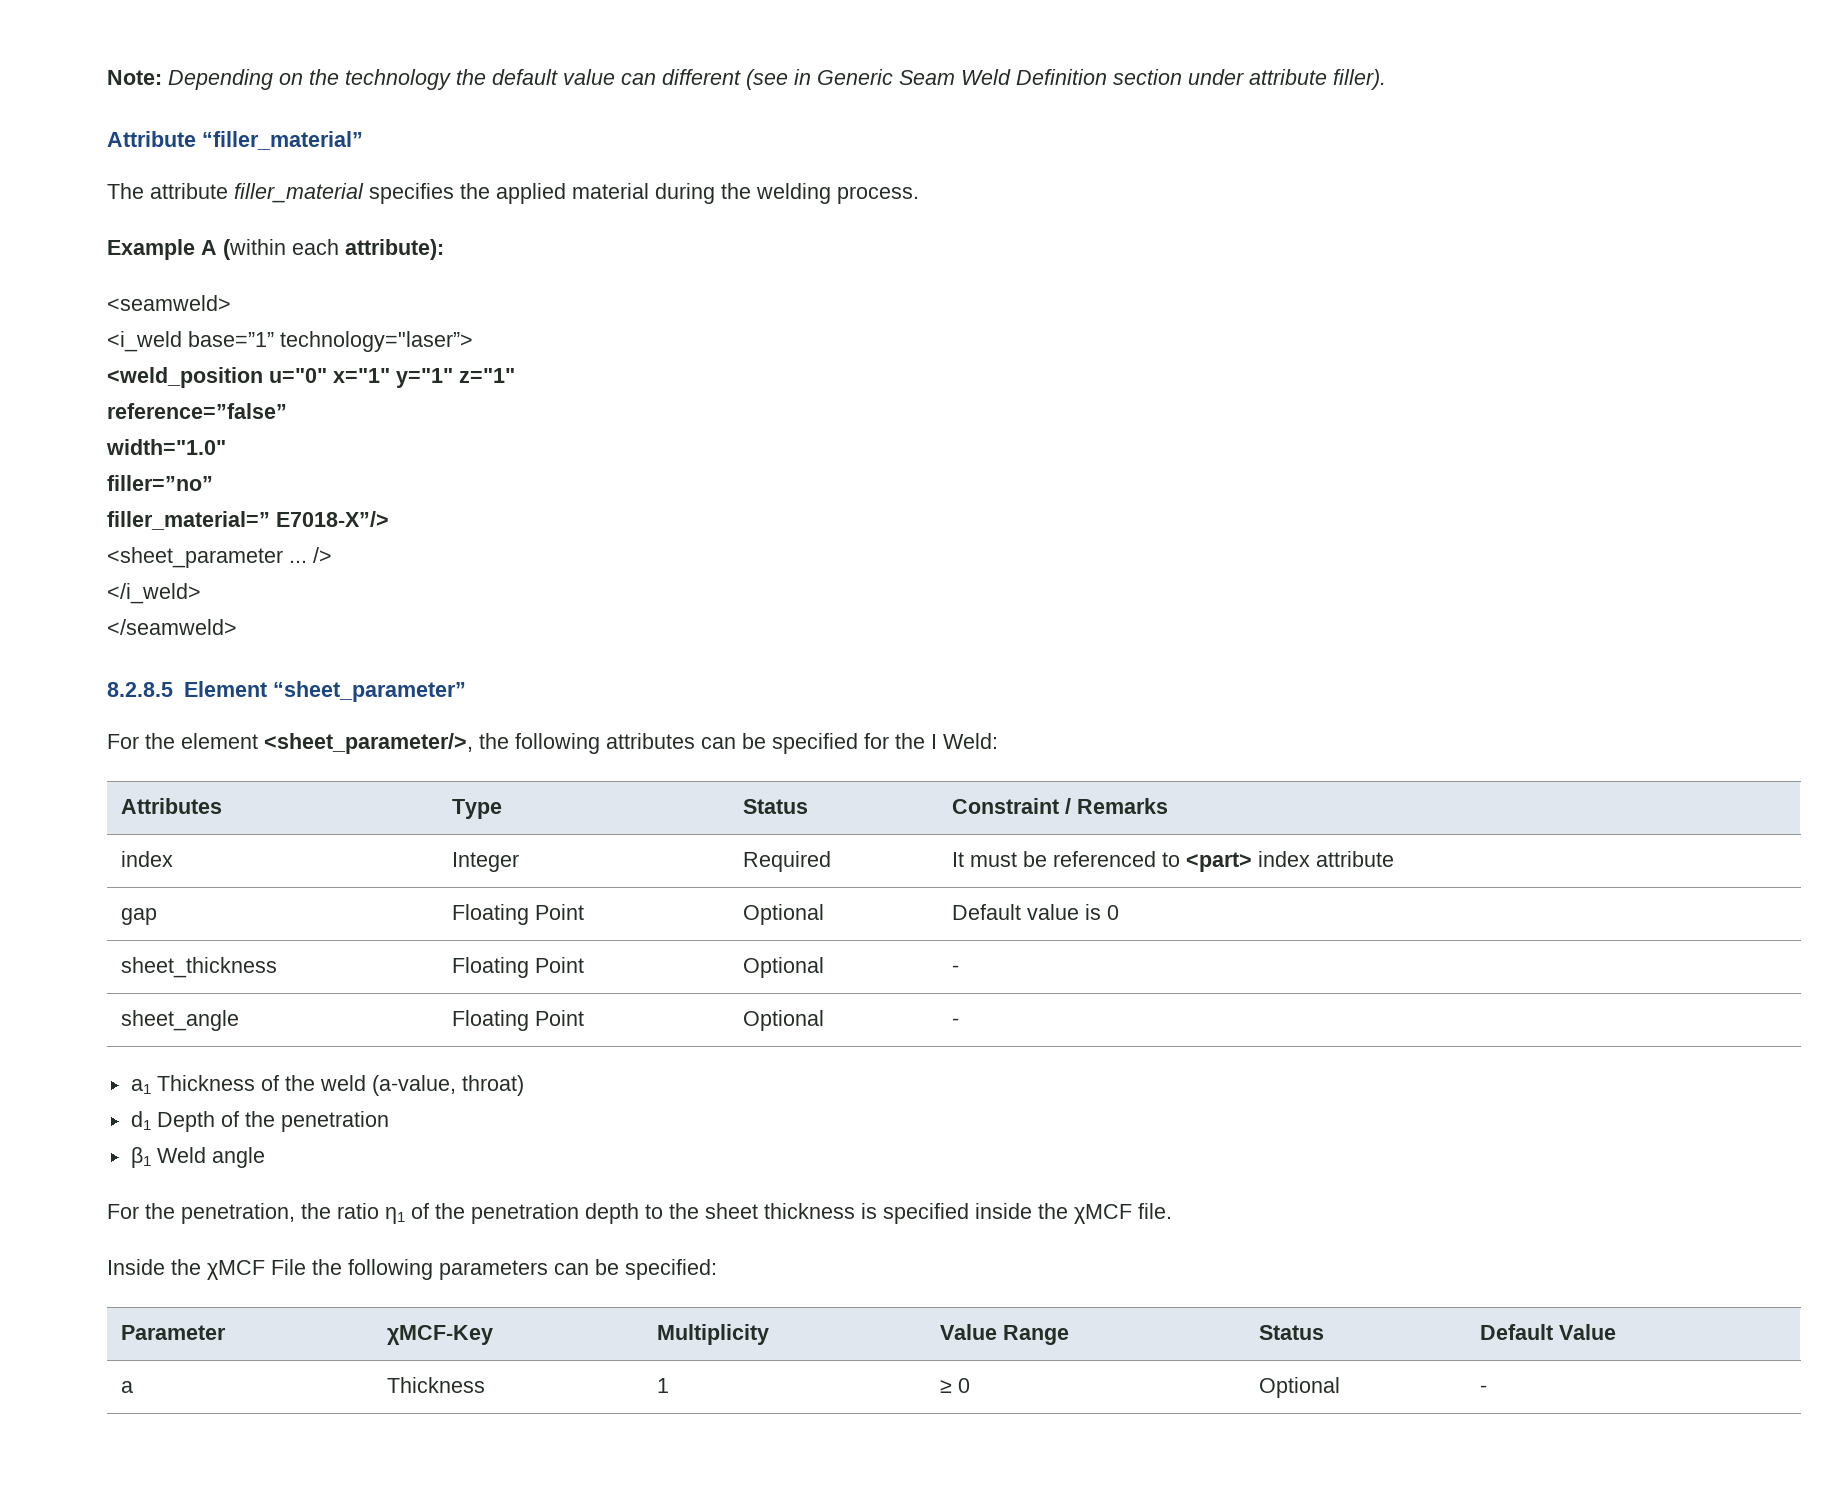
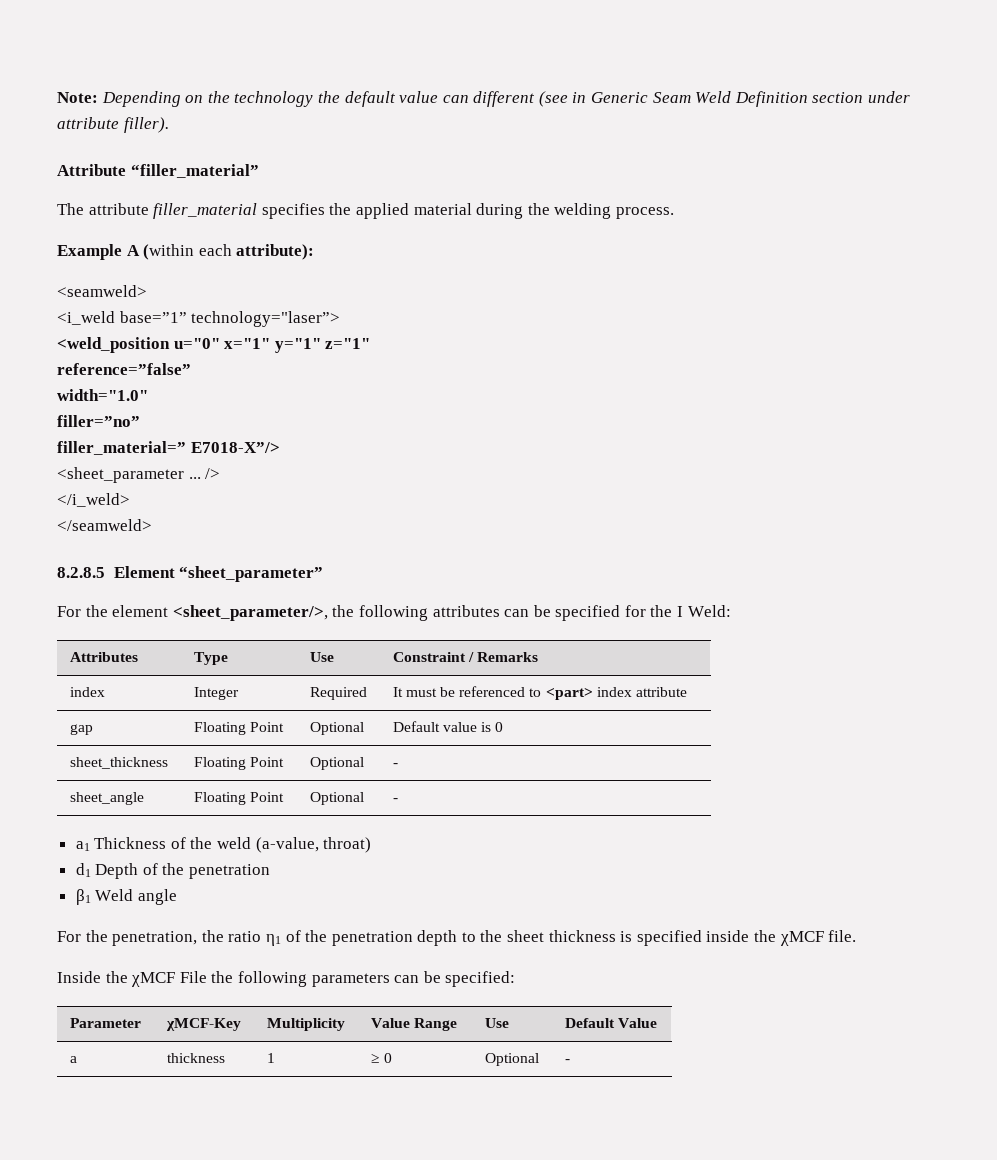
[743,799,809,814] Status -> [309,652,334,662] Use
[1259,1325,1325,1340] Status -> [484,1018,509,1028] Use
[387,1377,486,1393] Thickness -> [166,1053,225,1063] thickness

